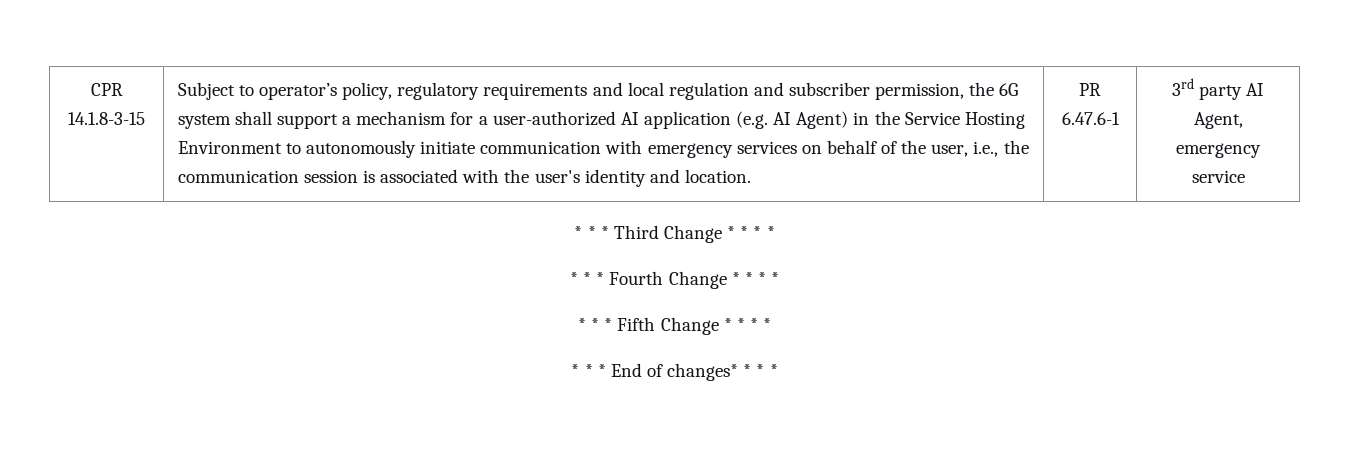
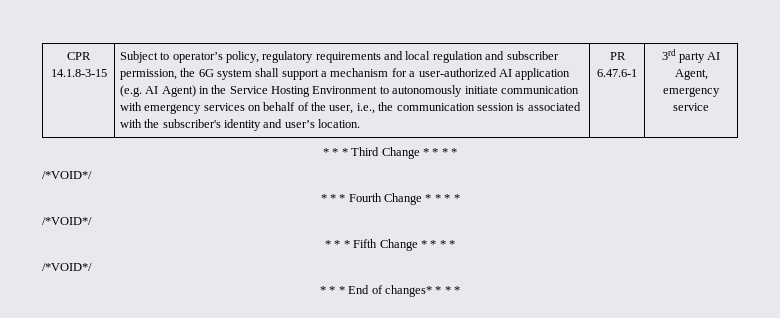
[534,170,580,183] user's -> [162,119,221,128] subscriber's
(680, 176) none -> [284,120,315,128] user’s
(775, 232) none -> [42,171,92,179] // /*VOID*/
(780, 278) none -> [42,217,92,225] // /*VOID*/
(772, 324) none -> [42,263,92,271] // /*VOID*/

